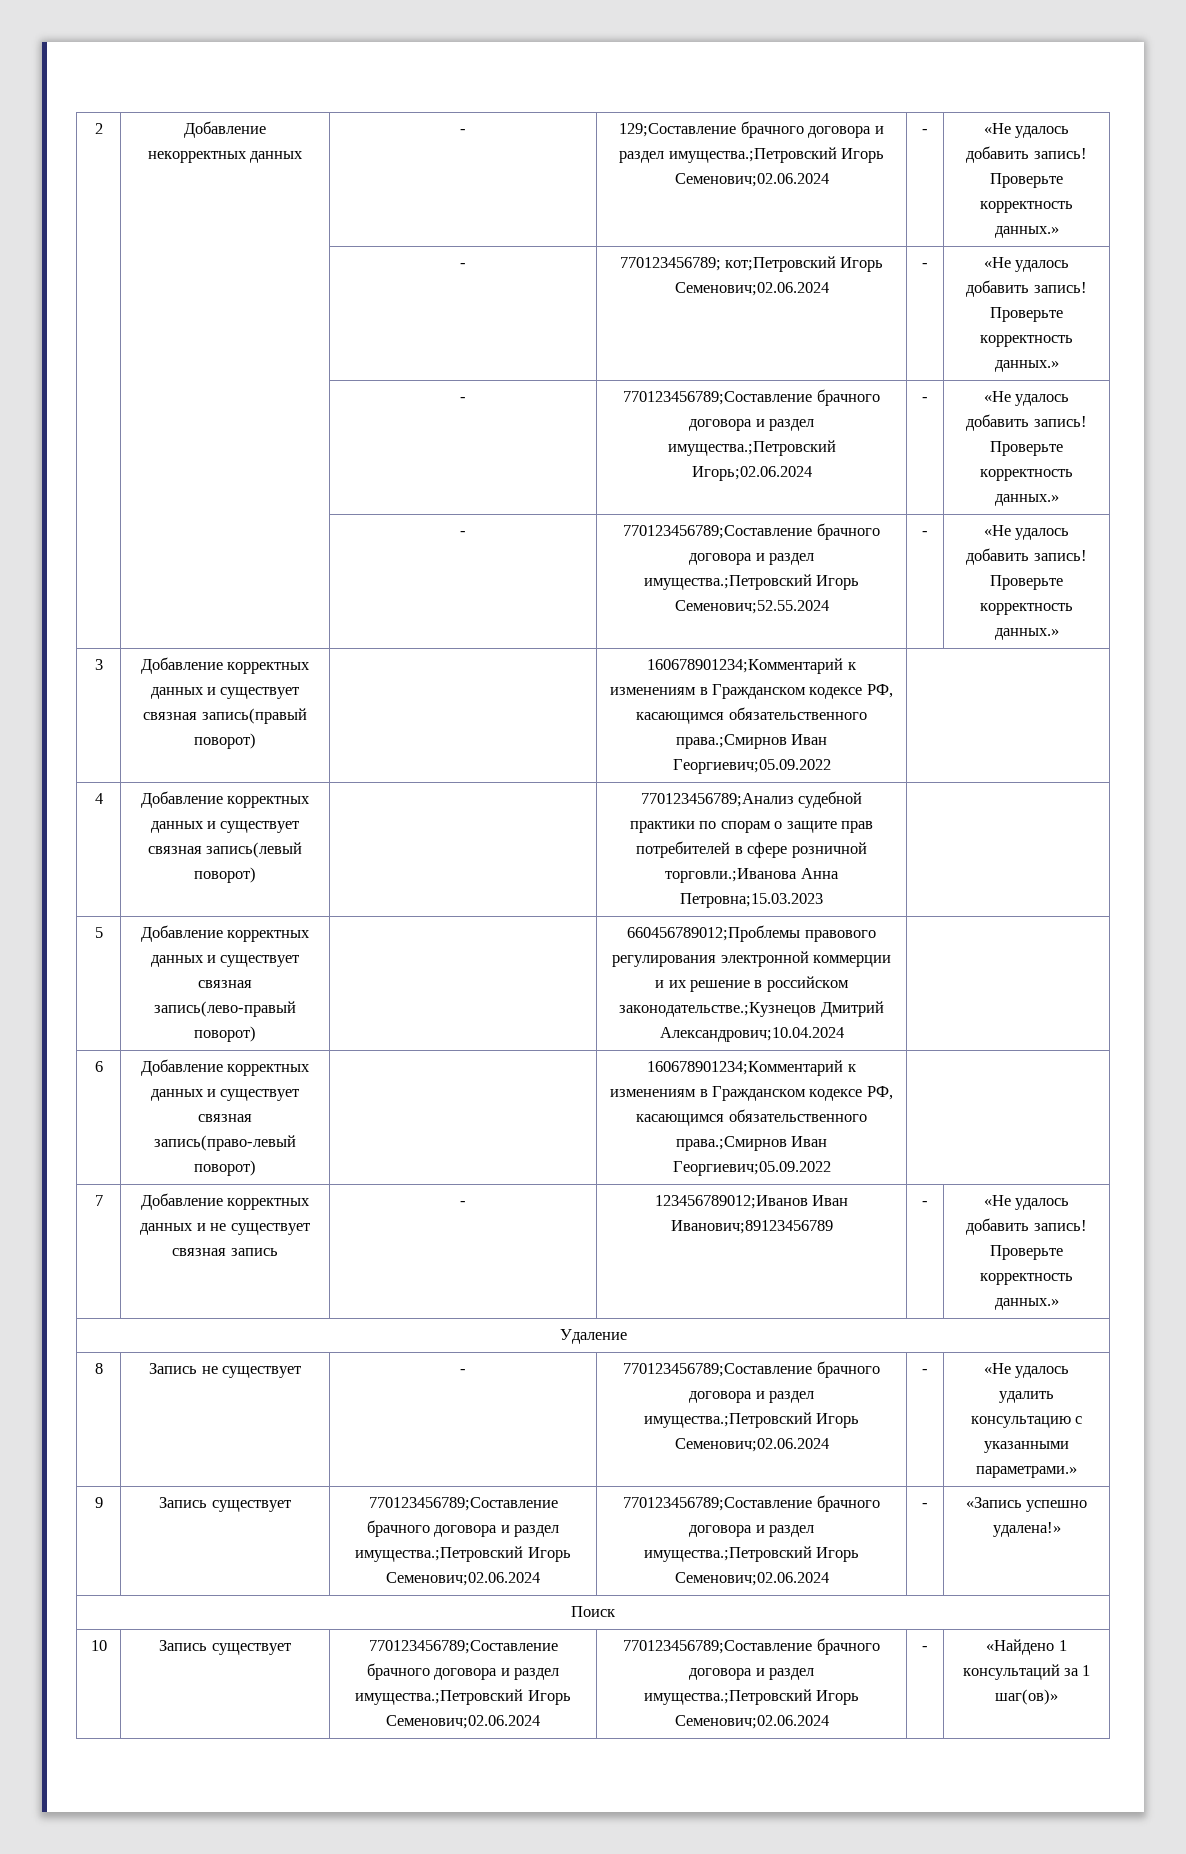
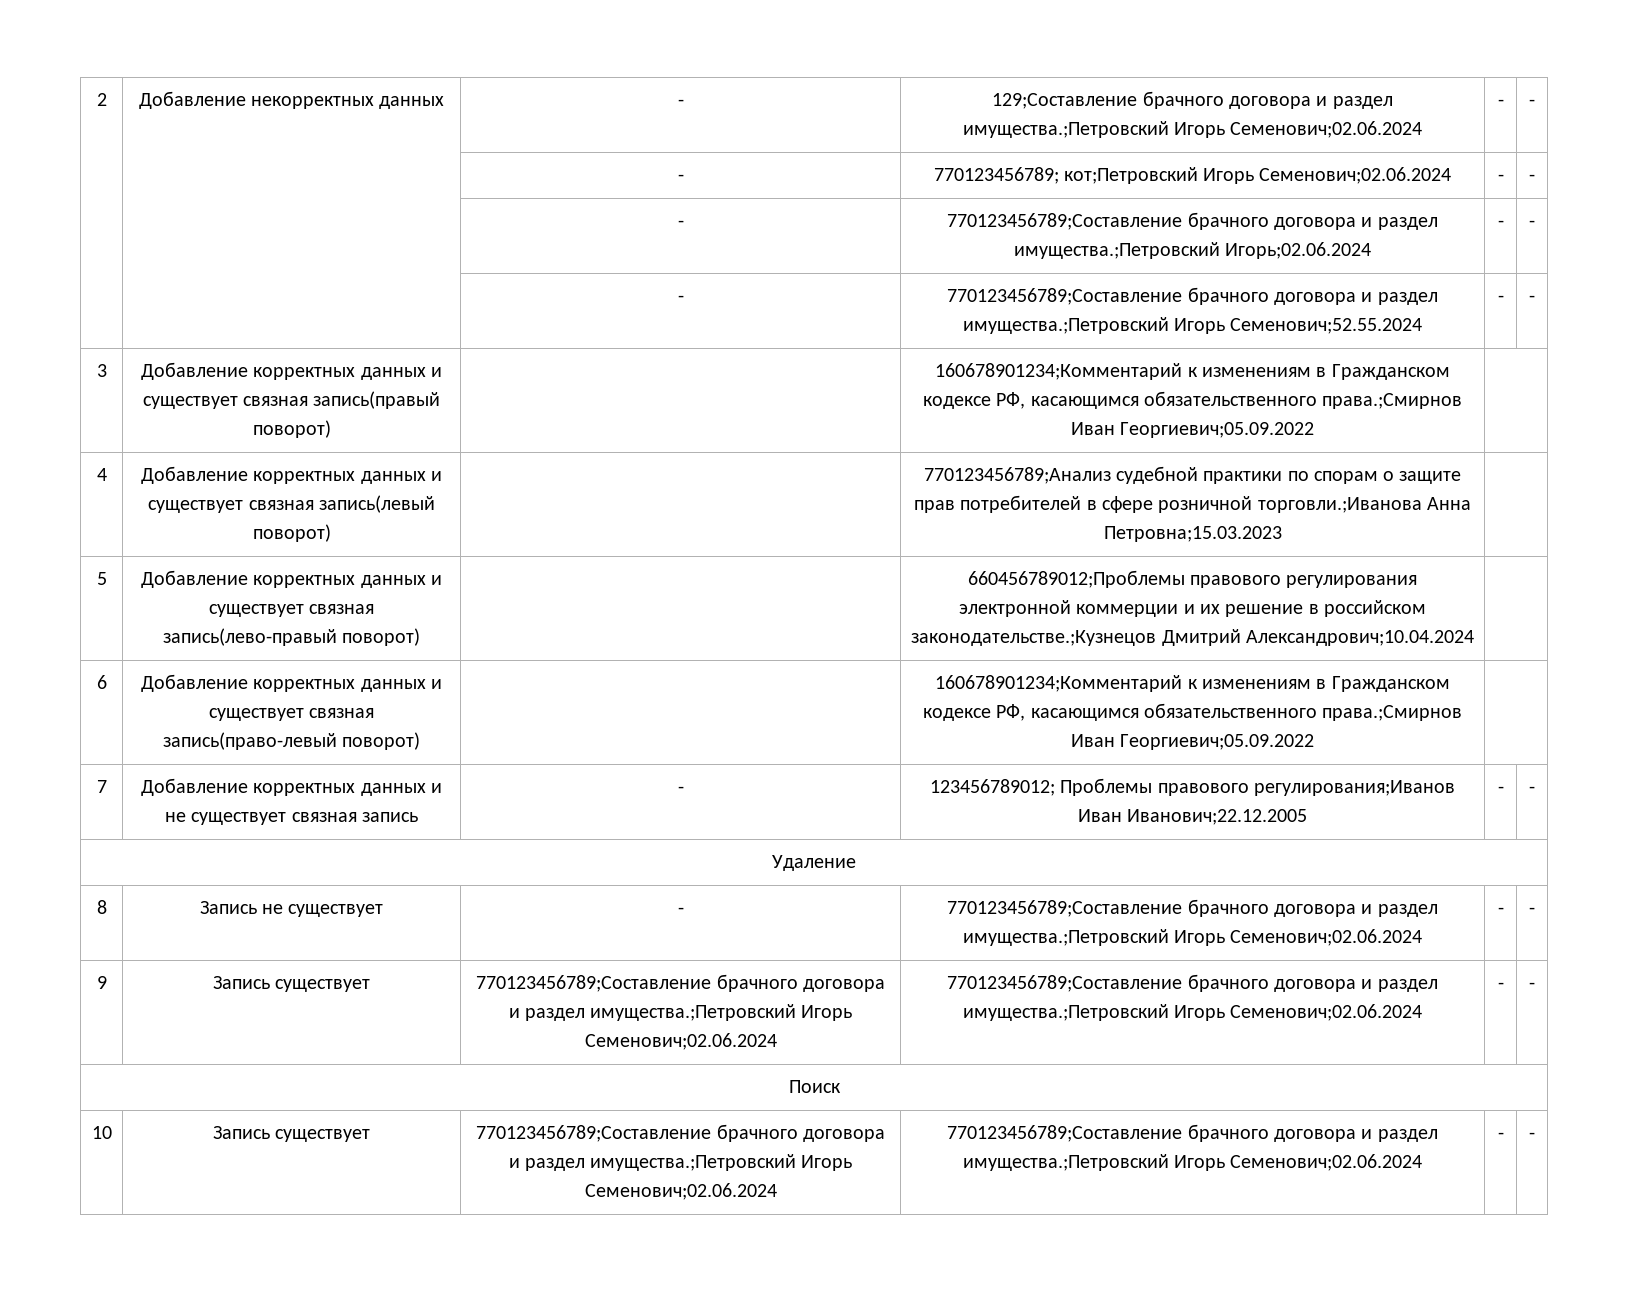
[983,123,1070,138] [966,146,1087,163] [990,173,1063,188] [980,201,1073,213] [994,226,1059,238] «Не удалось добавить запись! Проверьте корректность данных.» -> [1529,99,1535,106] -
[983,257,1070,272] [966,280,1087,297] [990,307,1063,322] [980,335,1073,347] [994,360,1059,372] «Не удалось добавить запись! Проверьте корректность данных.» -> [1529,174,1535,181] -
[983,391,1070,406] [966,414,1087,431] [990,441,1063,456] [980,469,1073,481] [994,494,1059,506] «Не удалось добавить запись! Проверьте корректность данных.» -> [1529,220,1535,227] -
[983,525,1070,540] [966,548,1087,565] [990,575,1063,590] [980,603,1073,615] [994,628,1059,640] «Не удалось добавить запись! Проверьте корректность данных.» -> [1529,295,1535,302] -
[654,1195,849,1209] [670,1220,833,1234] [922,1201,928,1206] [983,1195,1070,1210] [966,1218,1087,1235] [990,1245,1063,1260] [980,1273,1073,1285] [994,1298,1059,1310] 123456789012;Иванов Иван Иванович;89123456789 | - | «Не удалось добавить запись! Проверьте корректность данных.» -> [930,778,1455,796] [1077,809,1308,825] [1497,786,1504,793] [1529,786,1535,793] 123456789012; Проблемы правового регулирования;Иванов Иван Иванович;22.12.2005 | - | -
[983,1363,1070,1378] [999,1391,1054,1403] [970,1416,1083,1428] [984,1441,1069,1453] [976,1466,1077,1478] «Не удалось удалить консультацию с указанными параметрами.» -> [1529,907,1535,914] -
[965,1497,1088,1512] [992,1522,1061,1537] «Запись успешно удалена!» -> [1529,982,1535,989] -
[986,1639,1067,1655] [962,1664,1091,1680] [995,1689,1058,1705] «Найдено 1 консультаций за 1 шаг(ов)» -> [1529,1132,1535,1139] -

